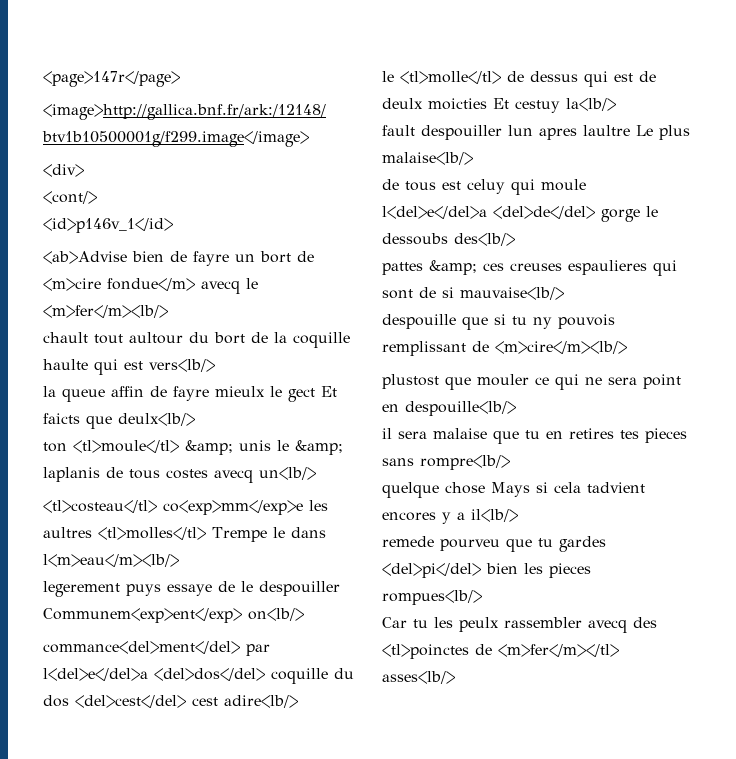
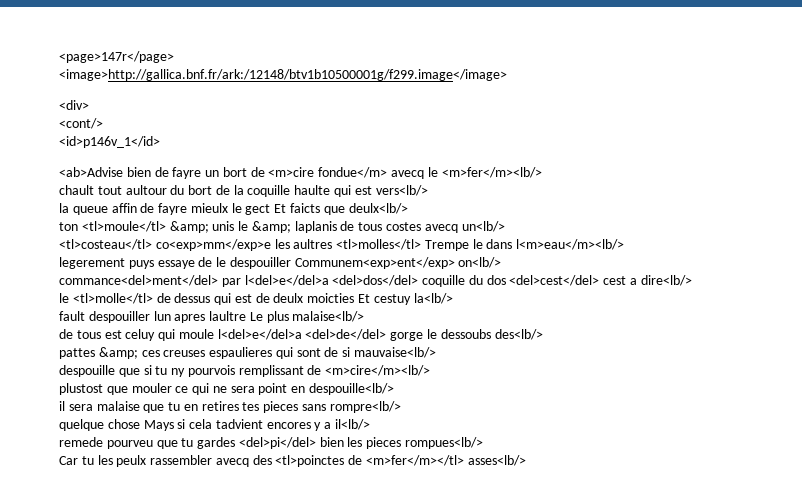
[224,695,298,708] adire<lb/> -> [630,275,692,286] a dire<lb/>
[558,314,615,329] pouvois -> [187,365,235,377] pourvois

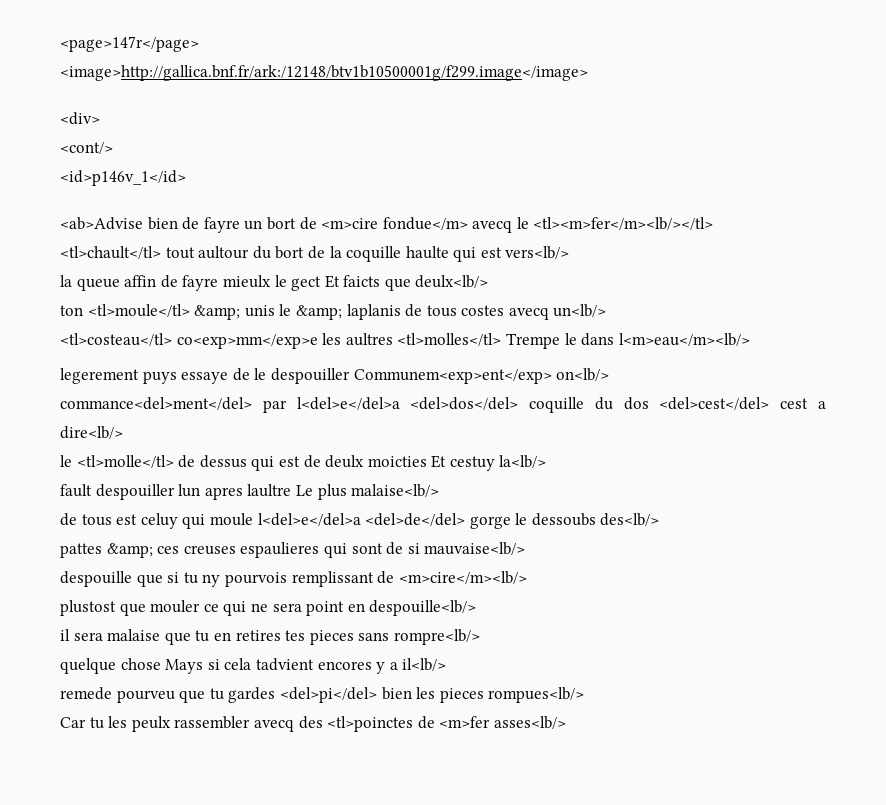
[441,167,542,178] [59,185,94,195] <m>fer</m><lb/> // chault -> [533,217,714,230] [60,246,161,259] <tl><m>fer</m><lb/></tl> // <tl>chault</tl>
[366,455,465,466] <m>fer</m></tl> -> [439,716,491,728] <m>fer

